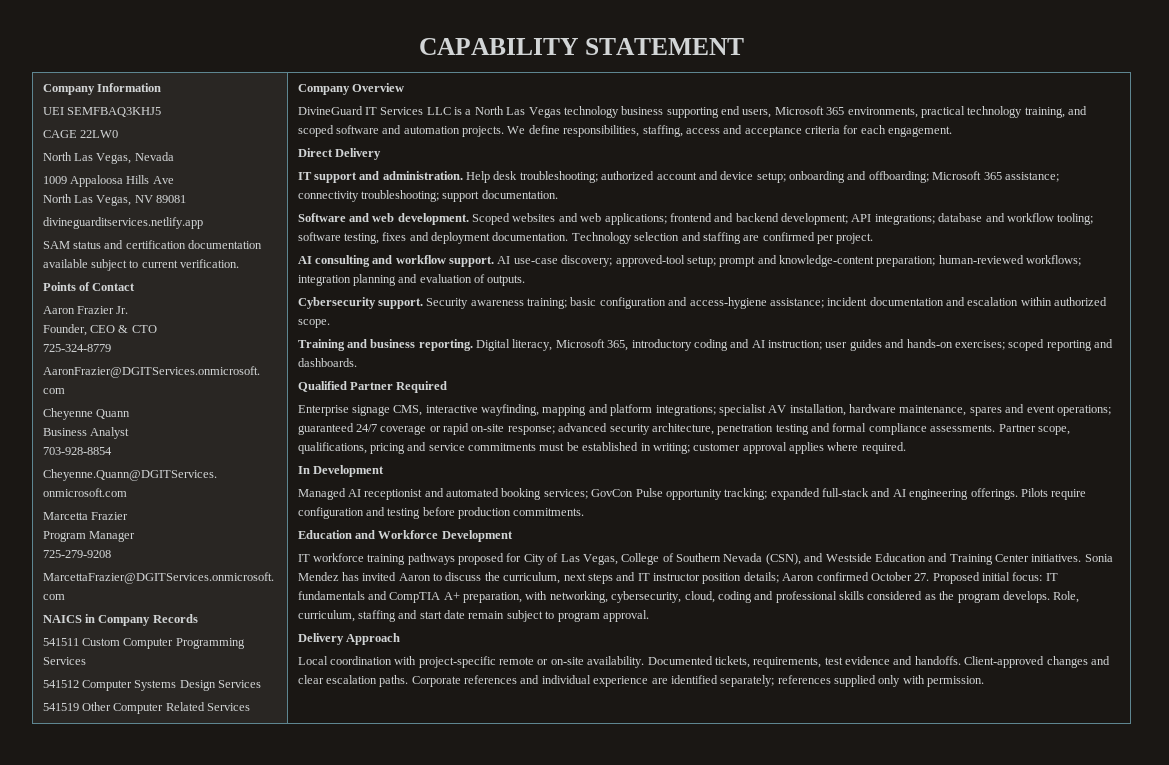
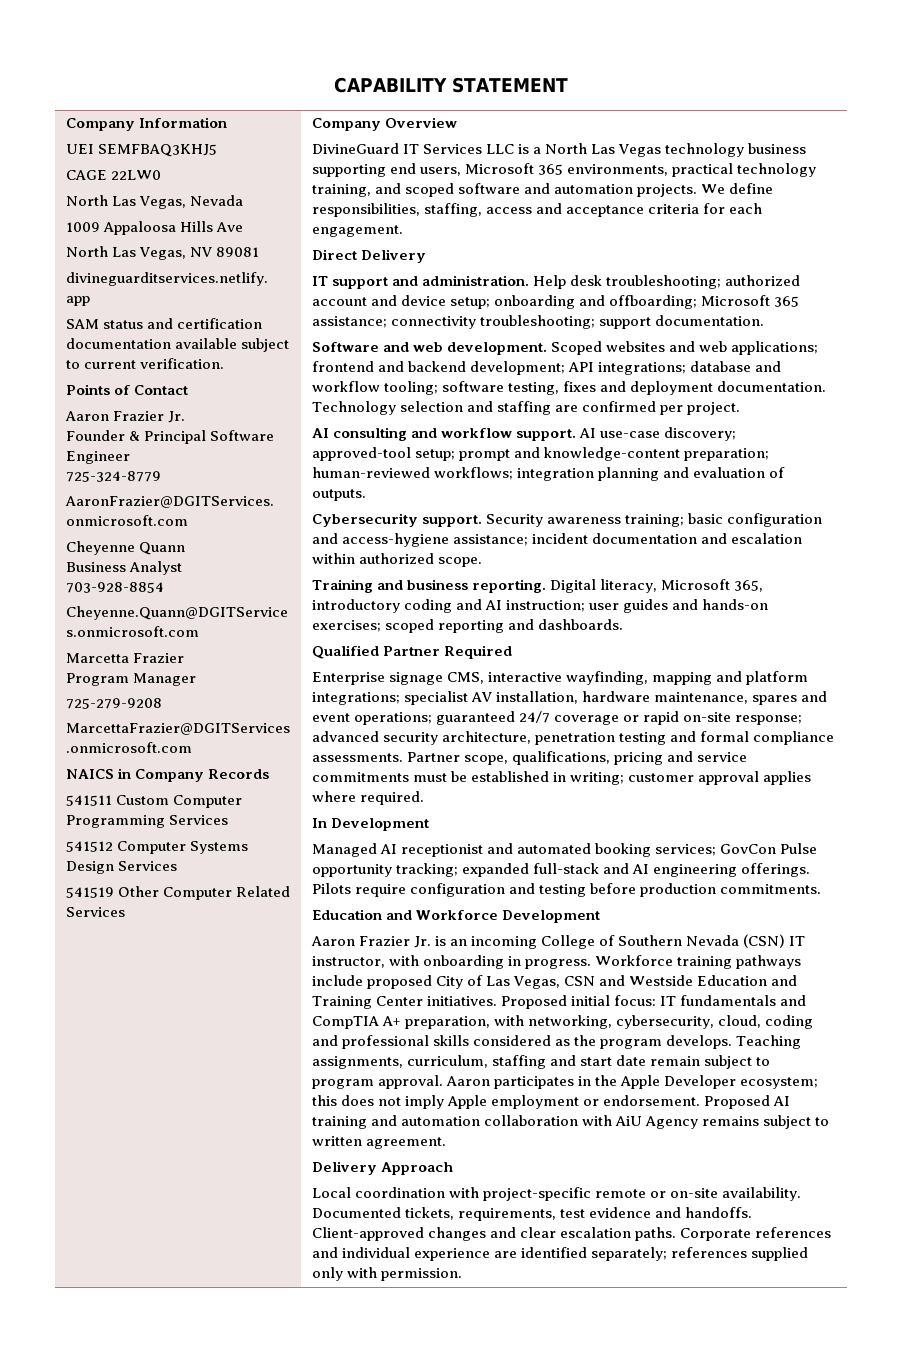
[42,324,157,336] Founder, CEO & CTO -> [65,430,275,444] [65,451,130,464] Founder & Principal Software Engineer
[297,553,801,565] IT workforce training pathways proposed for City of Las Vegas, College of Southern Nevada (CSN), -> [310,934,806,949] [311,955,802,969] [311,975,596,989] Aaron Frazier Jr. is an incoming College of Southern Nevada (CSN) IT instructor, with onboarding in progress. Workforce training pathways include proposed City of Las Vegas, CSN
[1084,554,1113,562] [297,572,930,584] Sonia Mendez has invited Aaron to discuss the curriculum, next steps and IT instructor position details; Aaron confirmed October 27. -> (497, 1001) none
[1053,591,1080,603] Role, -> [736,1035,802,1049] [311,1056,403,1069] Teaching assignments,
(649, 616) none -> [445,1075,819,1089] [311,1095,791,1109] [311,1115,830,1129] [311,1136,446,1149] Aaron participates in the Apple Developer ecosystem; this does not imply Apple employment or endorsement. Proposed AI training and automation collaboration with AiU Agency remains subject to written agreement.

